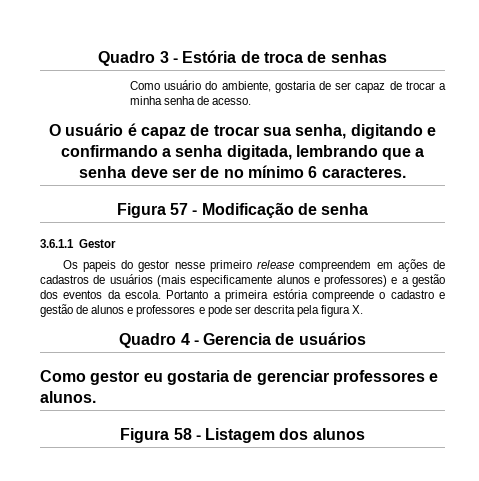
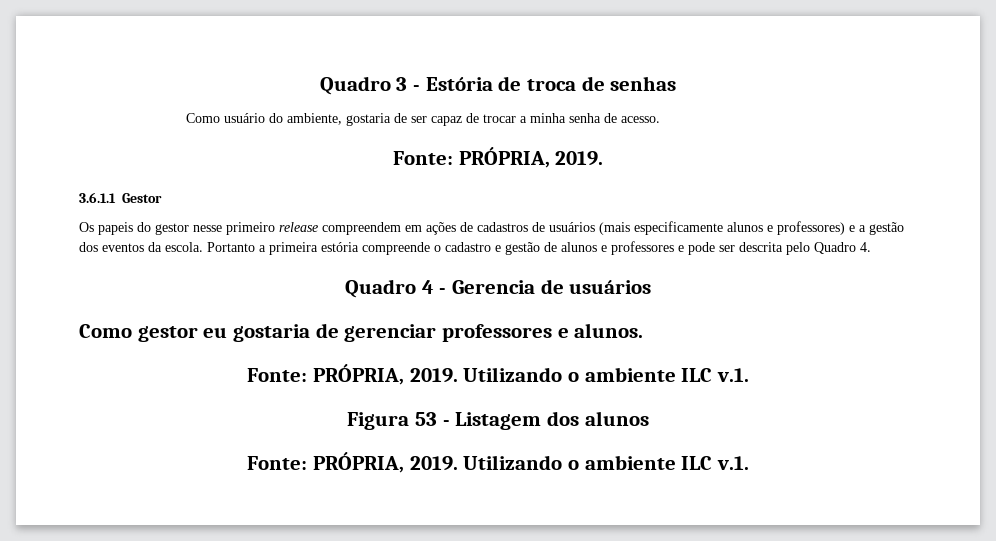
[49,123,436,139] [60,145,425,160] [79,165,406,178] [116,202,369,218] O usuário é capaz de trocar sua senha, digitando e confirmando a senha digitada, lembrando que a senha deve ser de no mínimo 6 caracteres. // Figura 57 - Modificação de senha -> [392,147,604,168] Fonte: PRÓPRIA, 2019.
[296,305,364,317] pela figura X. -> [786,242,871,255] pelo Quadro 4.
[120,428,192,443] // Figura 58 -> [247,364,749,385] [347,412,437,430] // Fonte: PRÓPRIA, 2019. Utilizando o ambiente ILC v.1. // Figura 53
(365, 434) none -> [247,452,749,473] // Fonte: PRÓPRIA, 2019. Utilizando o ambiente ILC v.1.

